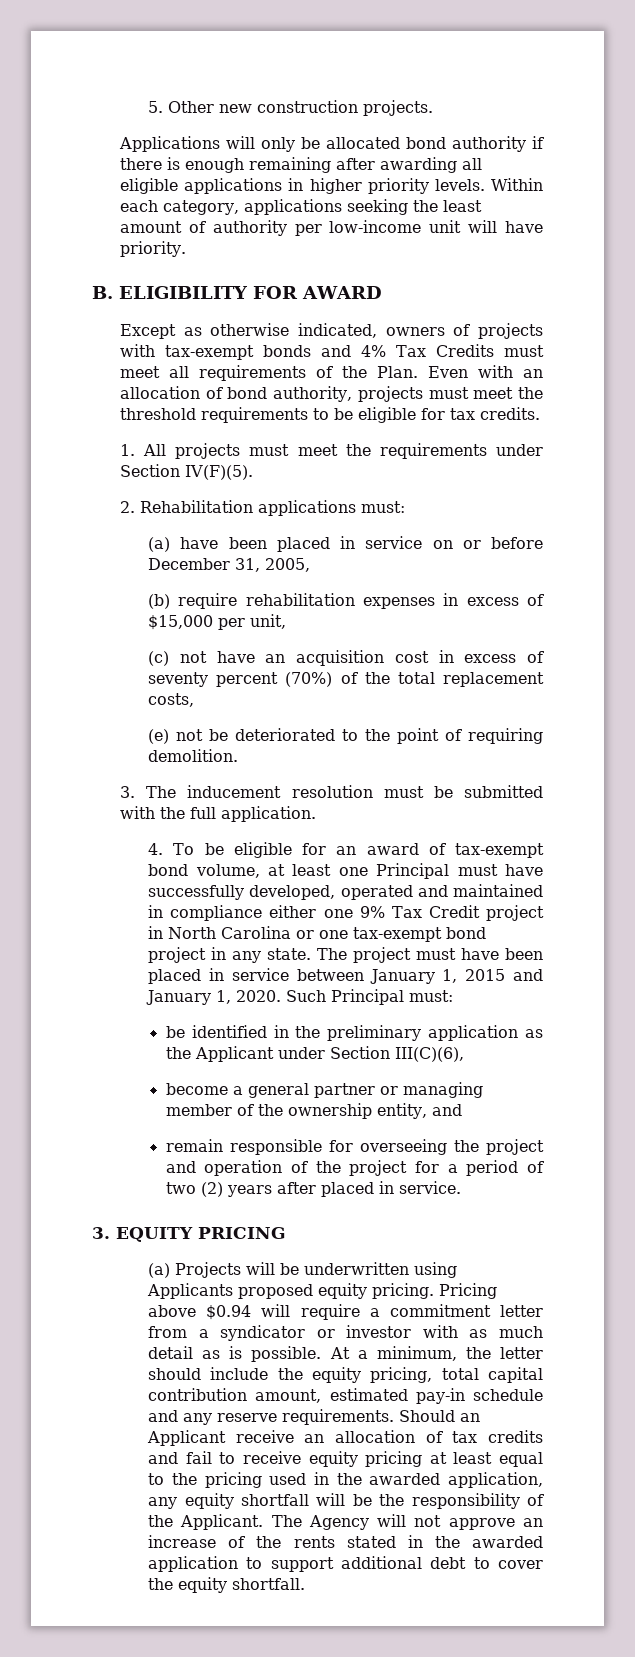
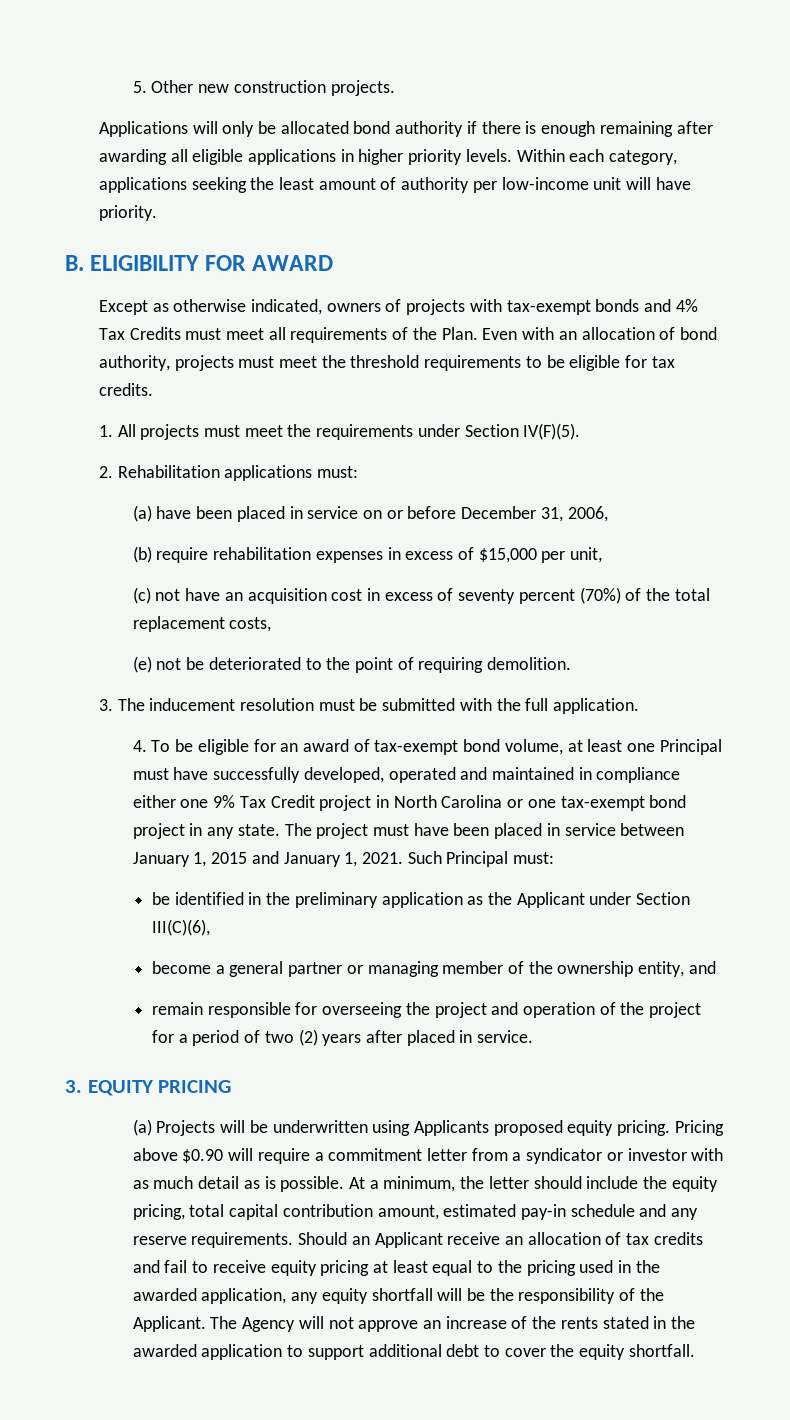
[265,558,311,572] 2005, -> [567,506,608,522] 2006,
[236,990,282,1002] 2020. -> [361,852,403,864] 2021.
[206,1305,252,1320] $0.94 -> [182,1149,224,1163] $0.90

